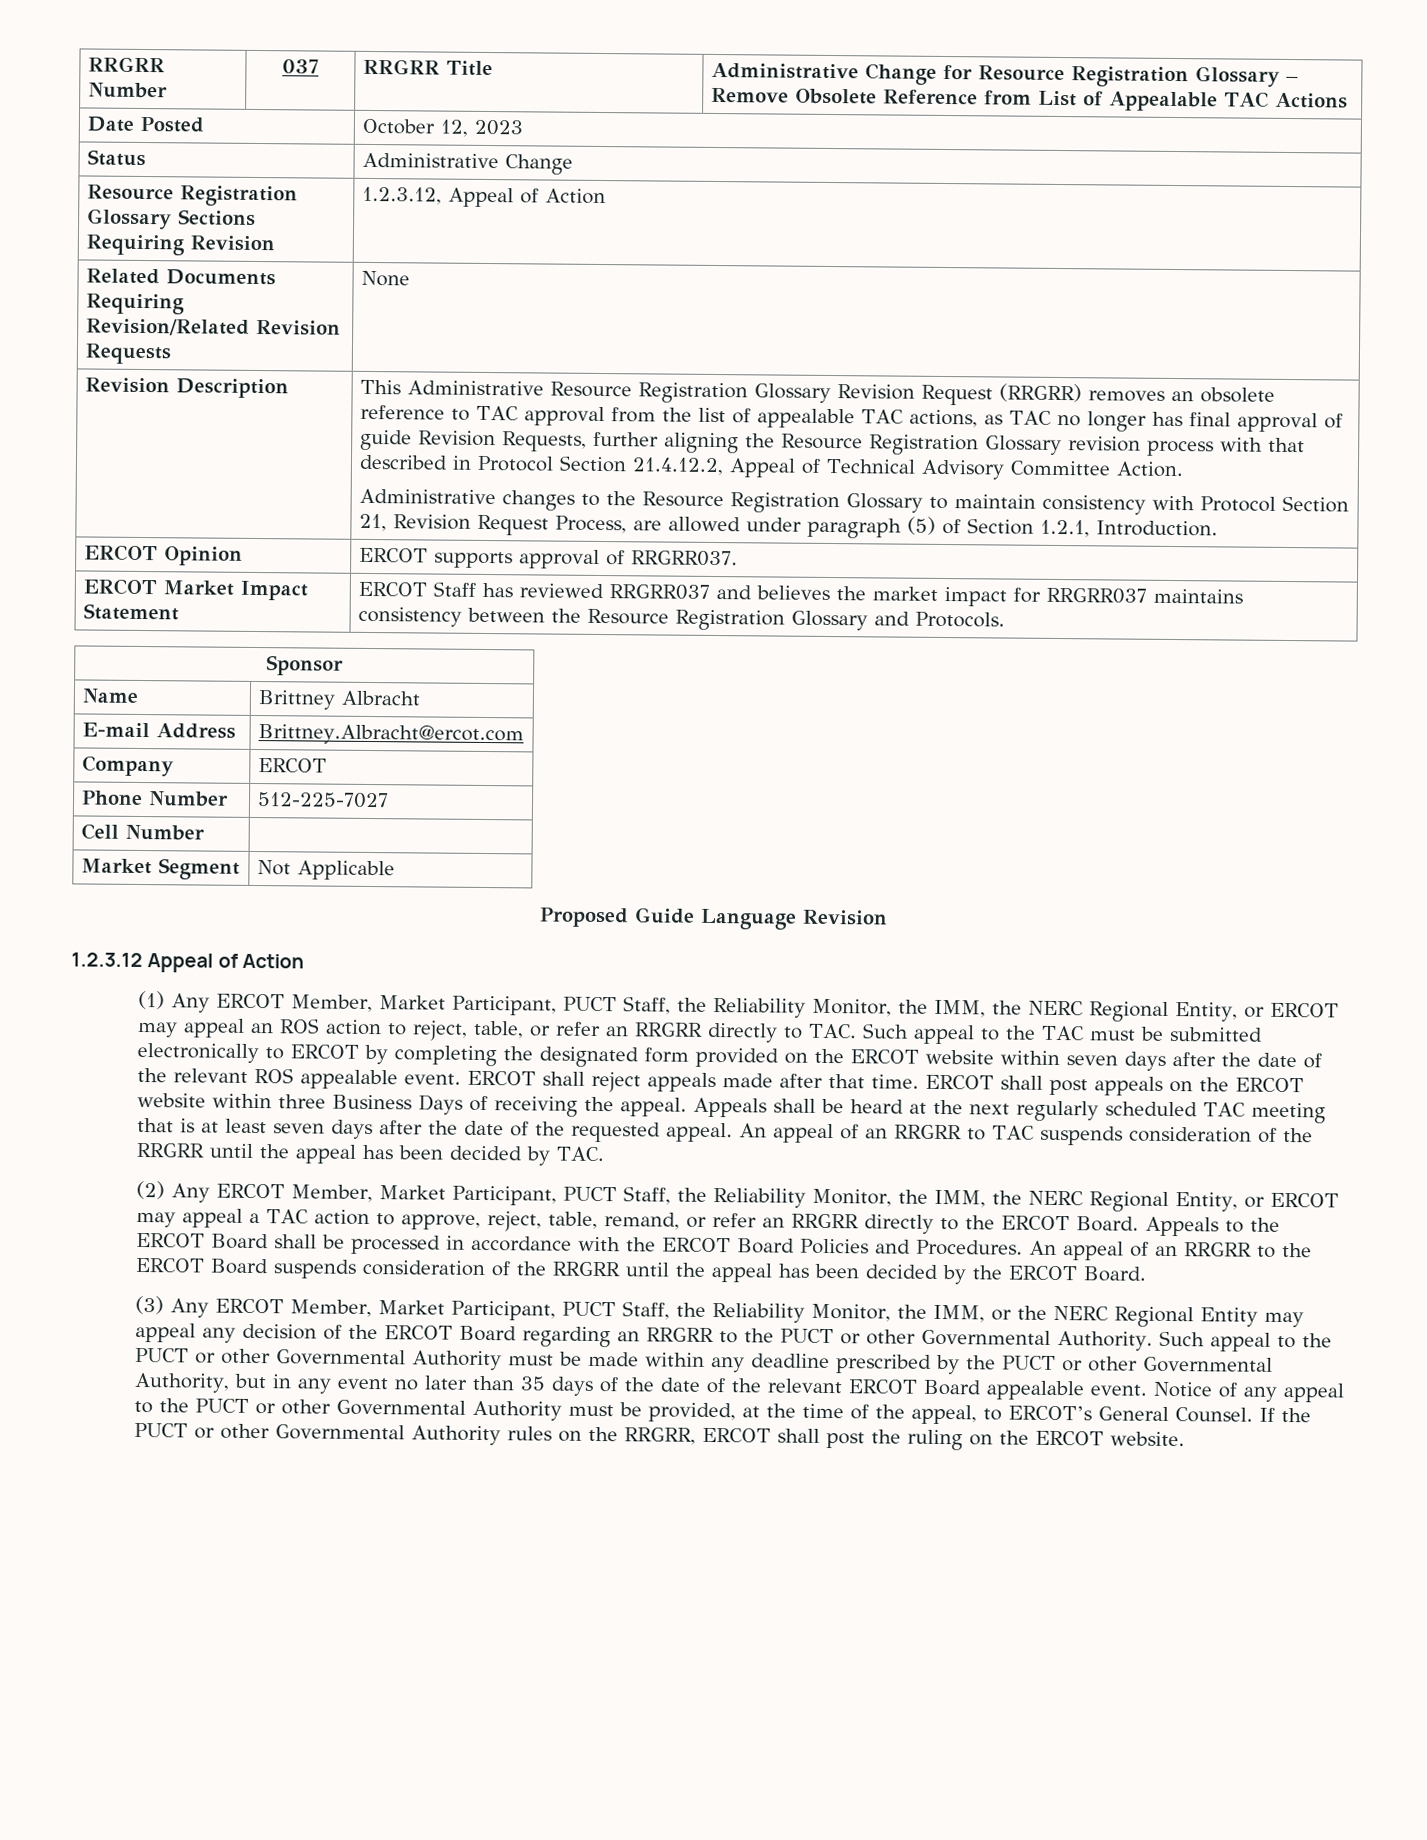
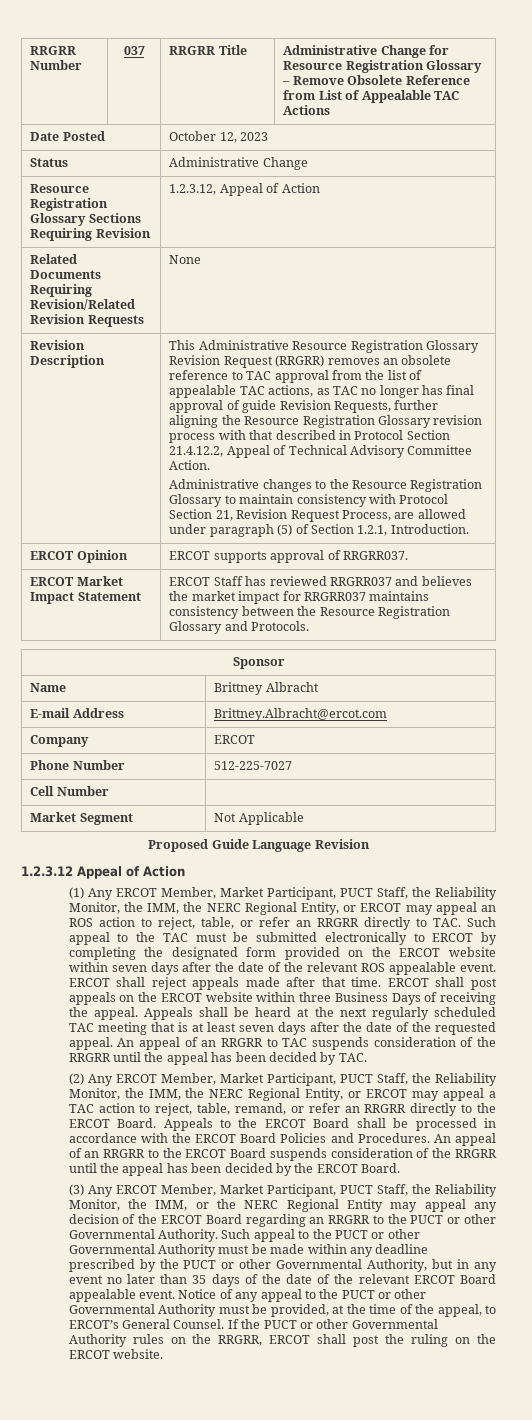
[400,1214,481,1230] approve, -> (151, 1108) none

